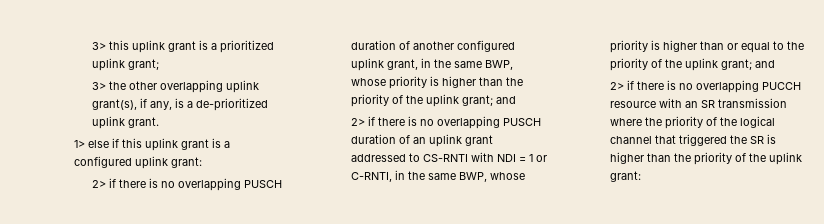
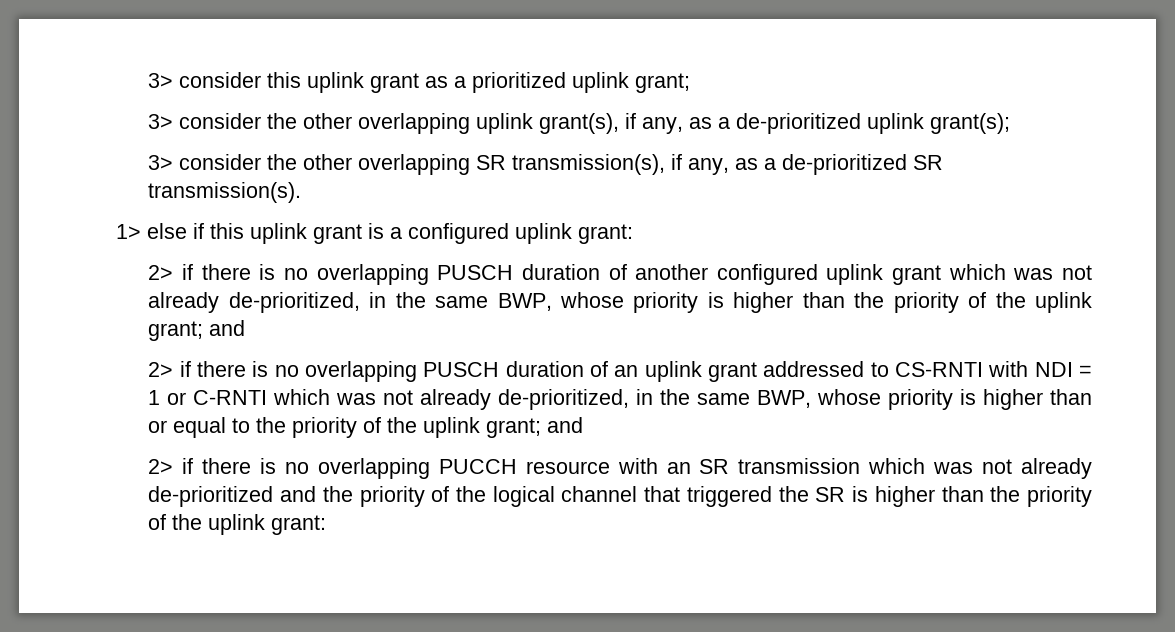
[92,40,209,53] 3> this uplink grant is -> [148,72,449,93] 3> consider this uplink grant as
(107, 86) none -> [179,113,262,129] consider
[175,98,185,108] is -> [689,117,713,129] as
[128,117,160,128] grant. -> [930,113,1011,134] [148,154,944,175] [148,182,302,203] grant(s); // 3> consider the other overlapping SR transmission(s), if any, as a de-prioritized SR transmission(s).
[387,59,419,70] grant, -> [892,264,1092,285] [148,292,360,313] grant which was not already de-prioritized,
[351,172,393,182] C-RNTI, -> [193,389,630,410] C-RNTI which was not already de-prioritized,
[610,118,643,126] where -> [868,458,1092,479] [148,486,317,507] which was not already de-prioritized and

